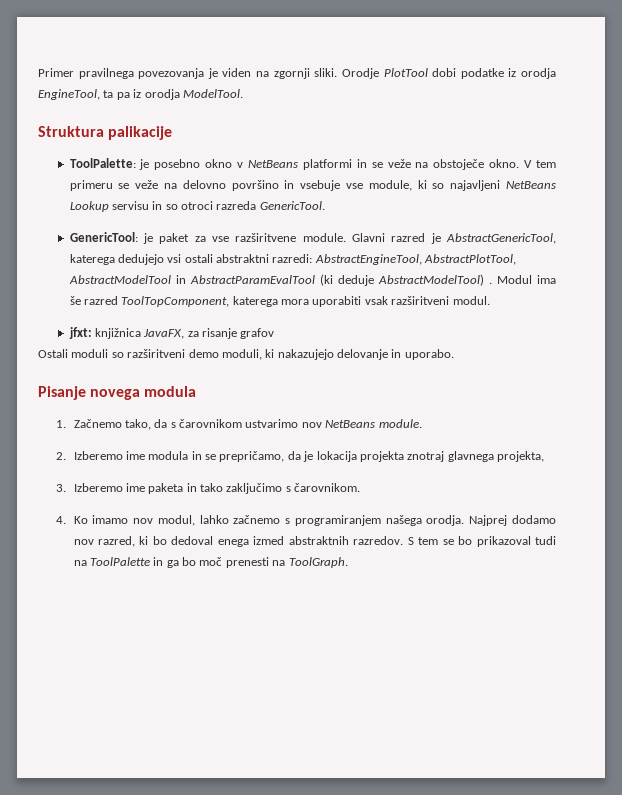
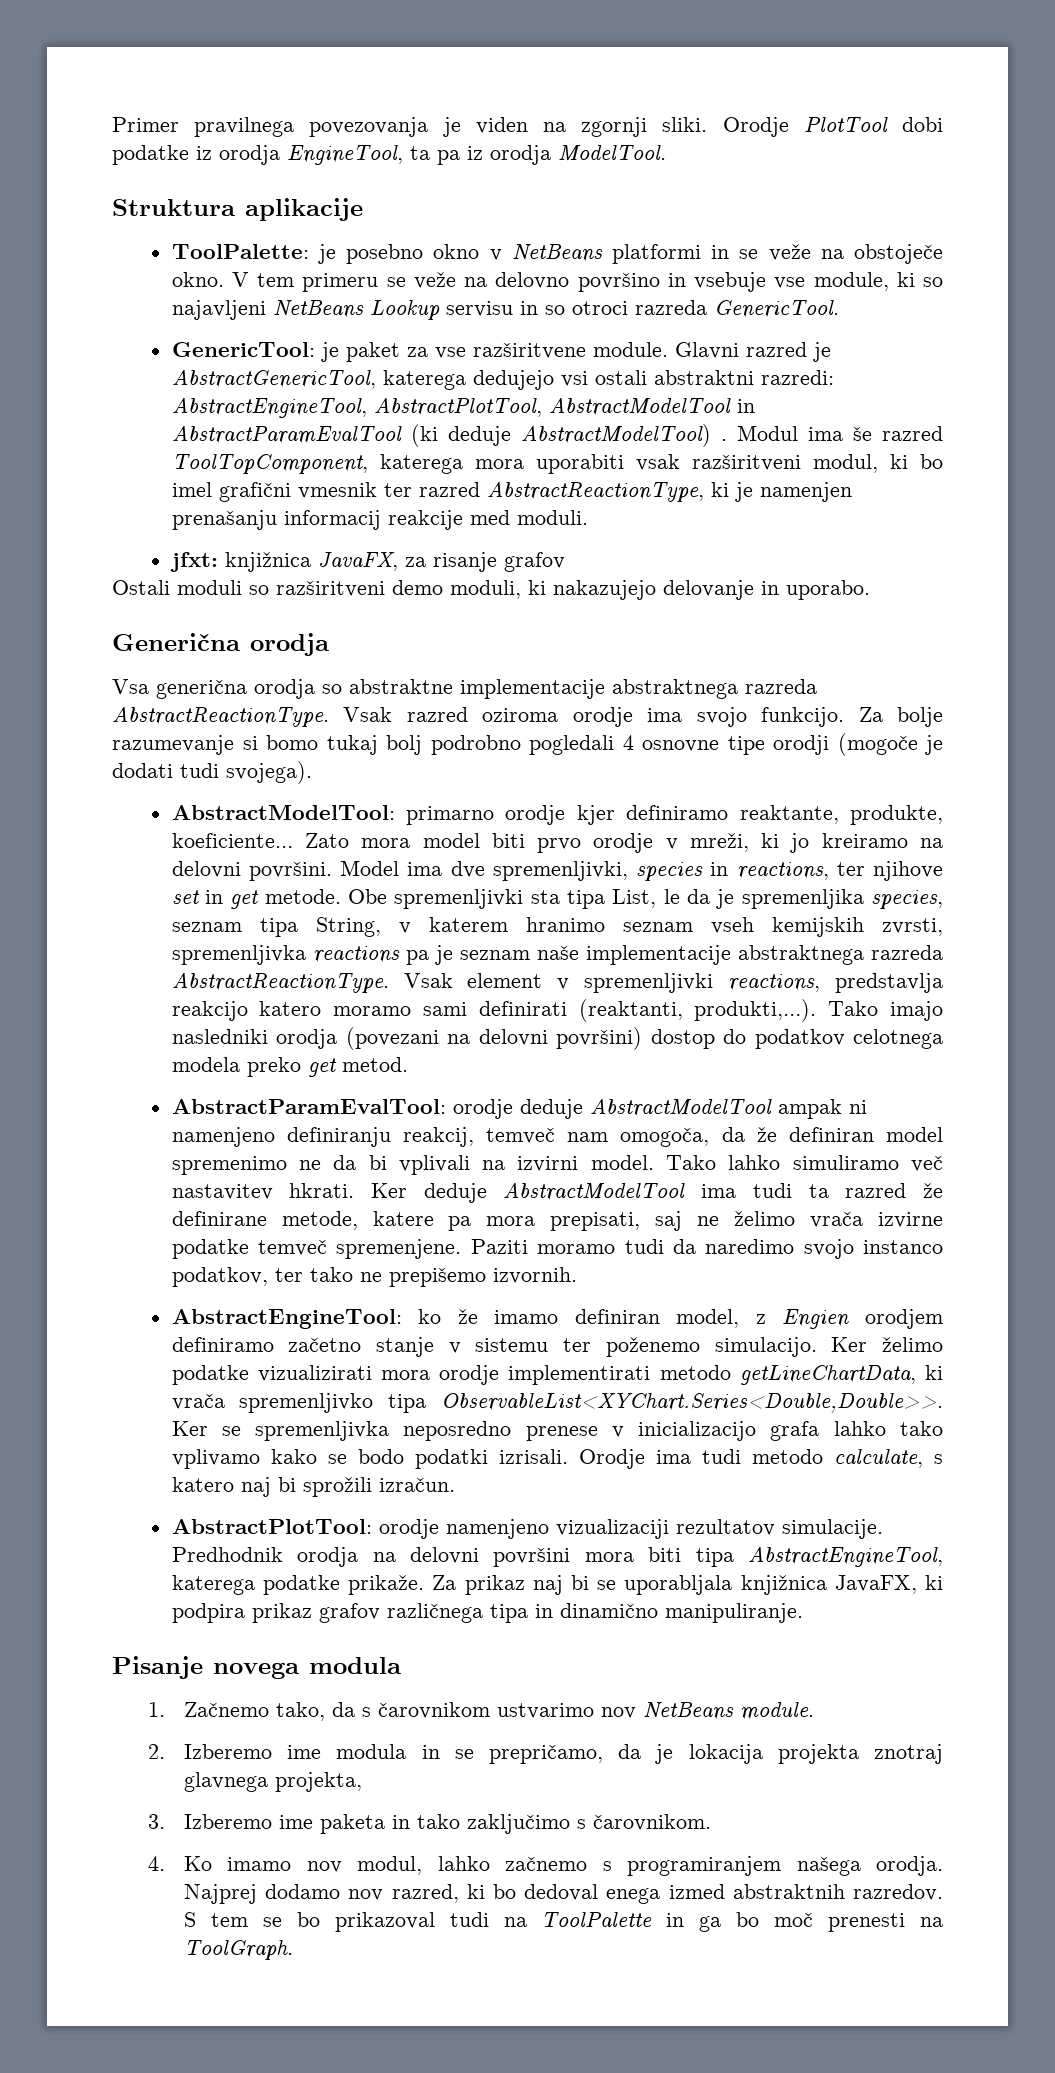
[108,126,173,140] palikacije -> [245,198,363,221] aplikacije
[452,296,490,305] modul. -> [812,454,943,473] [171,481,852,502] [171,510,588,530] modul, ki bo imel grafični vmesnik ter razred AbstractReactionType, ki je namenjen prenašanju informacij reakcije med moduli.
(454, 354) none -> [112,633,329,656] [112,679,817,699] [112,706,944,727] [112,733,943,756] [112,761,312,784] [171,805,943,825] [171,833,943,853] [171,860,943,881] [171,889,943,909] [171,917,944,937] [171,945,943,965] [171,972,943,993] [171,999,943,1022] [171,1027,943,1050] [171,1057,408,1077] [171,1098,867,1119] [171,1127,943,1147] [171,1155,944,1175] [171,1182,943,1203] [171,1211,944,1231] [171,1239,943,1259] [171,1267,577,1287] [171,1309,943,1329] [171,1337,943,1357] [171,1365,943,1385] [171,1393,943,1413] [171,1421,943,1441] [171,1449,943,1469] [171,1477,455,1497] [171,1519,883,1539] [171,1546,943,1567] [171,1575,944,1595] [171,1603,803,1623] // Generična orodja // Vsa generična orodja so abstraktne implementacije abstraktnega razreda AbstractReactionType. Vsak razred oziroma orodje ima svojo funkcijo. Za bolje razumevanje si bomo tukaj bolj podrobno pogledali 4 osnovne tipe orodji (mogoče je dodati tudi svojega). // AbstractModelTool: primarno orodje kjer definiramo reaktante, produkte, koeficiente… Zato mora model biti prvo orodje v mreži, ki jo kreiramo na delovni površini. Model ima dve spremenljivki, species in reactions, ter njihove set in get metode. Obe spremenljivki sta tipa List, le da je spremenljika species, seznam tipa String, v katerem hranimo seznam vseh kemijskih zvrsti, spremenljivka reactions pa je seznam naše implementacije abstraktnega razreda AbstractReactionType. Vsak element v spremenljivki reactions, predstavlja reakcijo katero moramo sami definirati (reaktanti, produkti,…). Tako imajo nasledniki orodja (povezani na delovni površini) dostop do podatkov celotnega modela preko get metod. // AbstractParamEvalTool: orodje deduje AbstractModelTool ampak ni namenjeno definiranju reakcij, temveč nam omogoča, da že definiran model spremenimo ne da bi vplivali na izvirni model. Tako lahko simuliramo več nastavitev hkrati. Ker deduje AbstractModelTool ima tudi ta razred že definirane metode, katere pa mora prepisati, saj ne želimo vrača izvirne podatke temveč spremenjene. Paziti moramo tudi da naredimo svojo instanco podatkov, ter tako ne prepišemo izvornih. // AbstractEngineTool: ko že imamo definiran model, z Engien orodjem definiramo začetno stanje v sistemu ter poženemo simulacijo. Ker želimo podatke vizualizirati mora orodje implementirati metodo getLineChartData, ki vrača spremenljivko tipa ObservableList<XYChart.Series<Double,Double>>. Ker se spremenljivka neposredno prenese v inicializacijo grafa lahko tako vplivamo kako se bodo podatki izrisali. Orodje ima tudi metodo calculate, s katero naj bi sprožili izračun. // AbstractPlotTool: orodje namenjeno vizualizaciji rezultatov simulacije. Predhodnik orodja na delovni površini mora biti tipa AbstractEngineTool, katerega podatke prikaže. Za prikaz naj bi se uporabljala knjižnica JavaFX, ki podpira prikaz grafov različnega tipa in dinamično manipuliranje.

